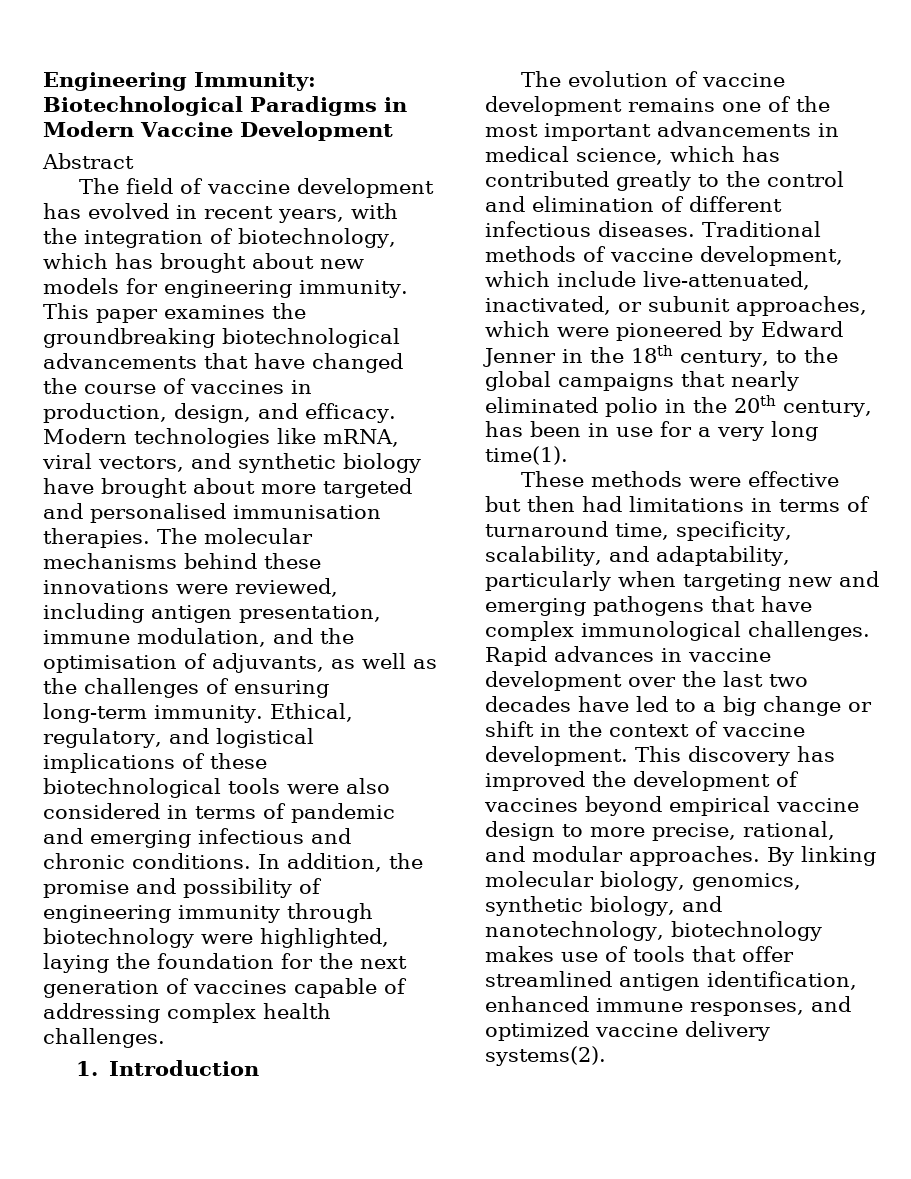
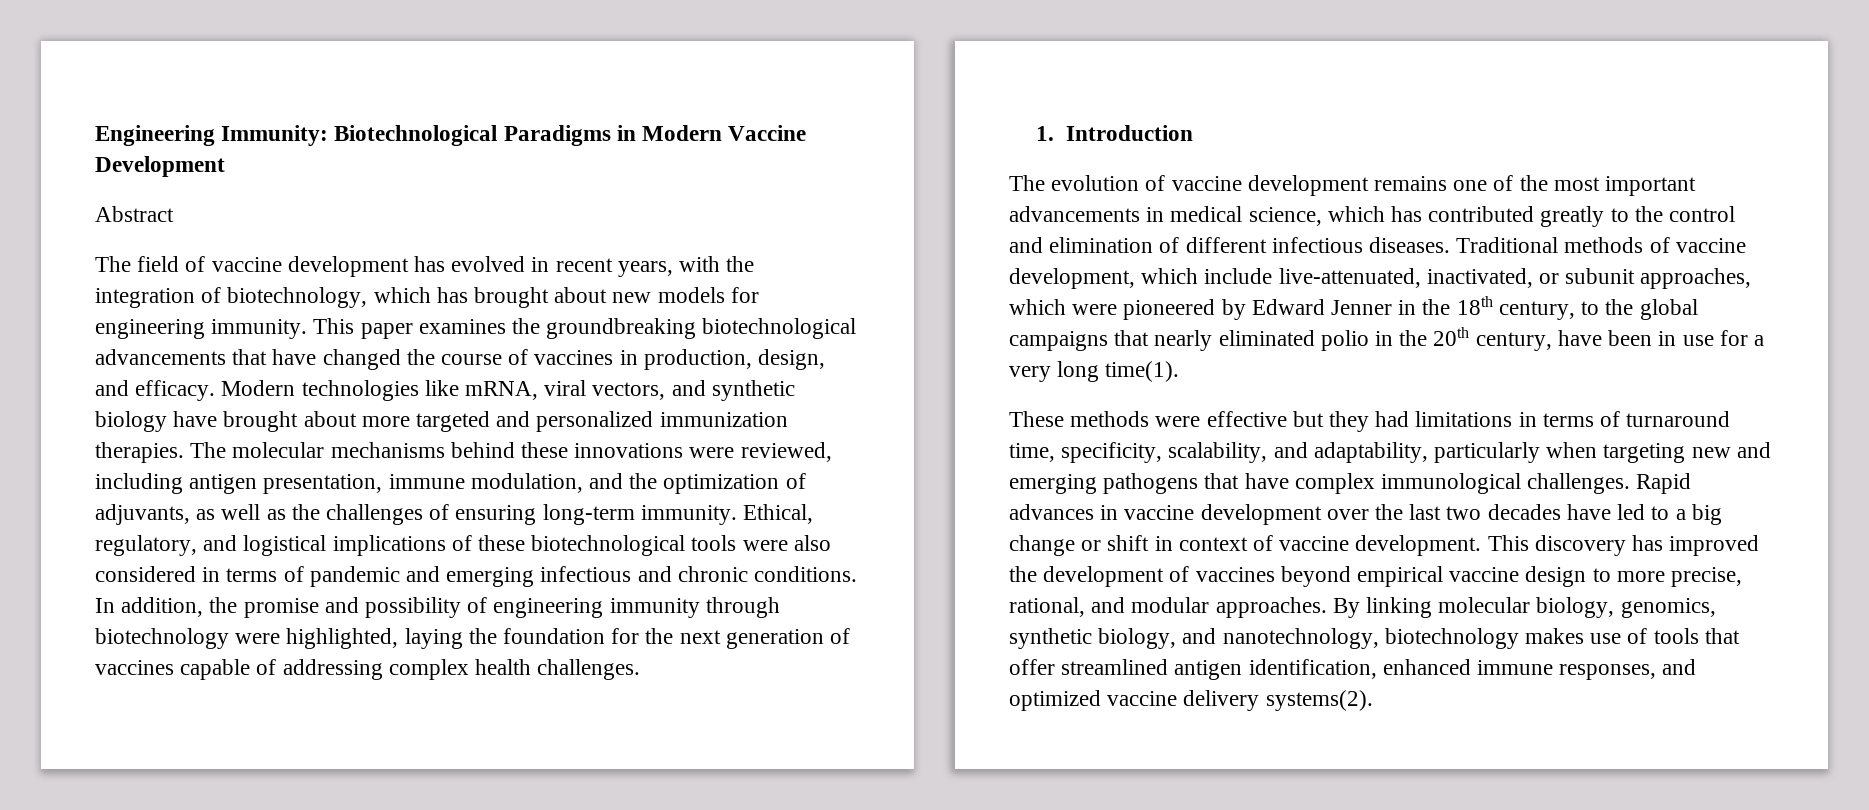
[90,503,381,523] personalised immunisation -> [536,411,788,432] personalized immunization
[43,655,177,673] optimisation -> [663,474,780,494] optimization
[485,421,523,437] has -> [1557,330,1602,346] have
[527,496,575,512] then -> [1329,411,1370,432] they
[568,721,602,737] the -> (1173, 543) none

